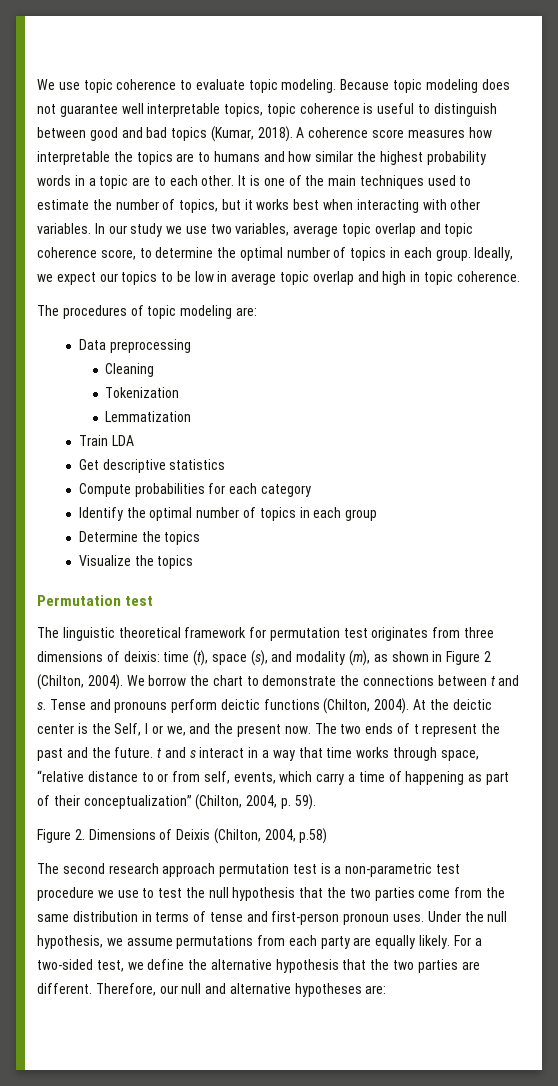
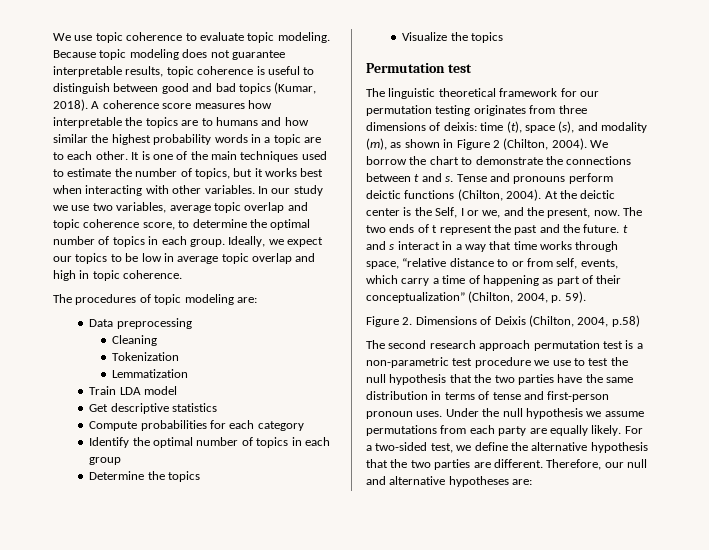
[121,103,264,117] well interpretable topics, -> [53,66,164,77] interpretable results,
(134, 440) none -> [144,386,178,395] model
[269,627,368,641] permutation test -> [579,91,599,97] [366,105,471,116] our permutation testing
[237,724,282,737] present -> [547,208,591,218] present,
[418,887,483,898] come from -> [557,374,583,383] have
[37,935,103,949] hypothesis, -> [525,408,583,419] hypothesis

